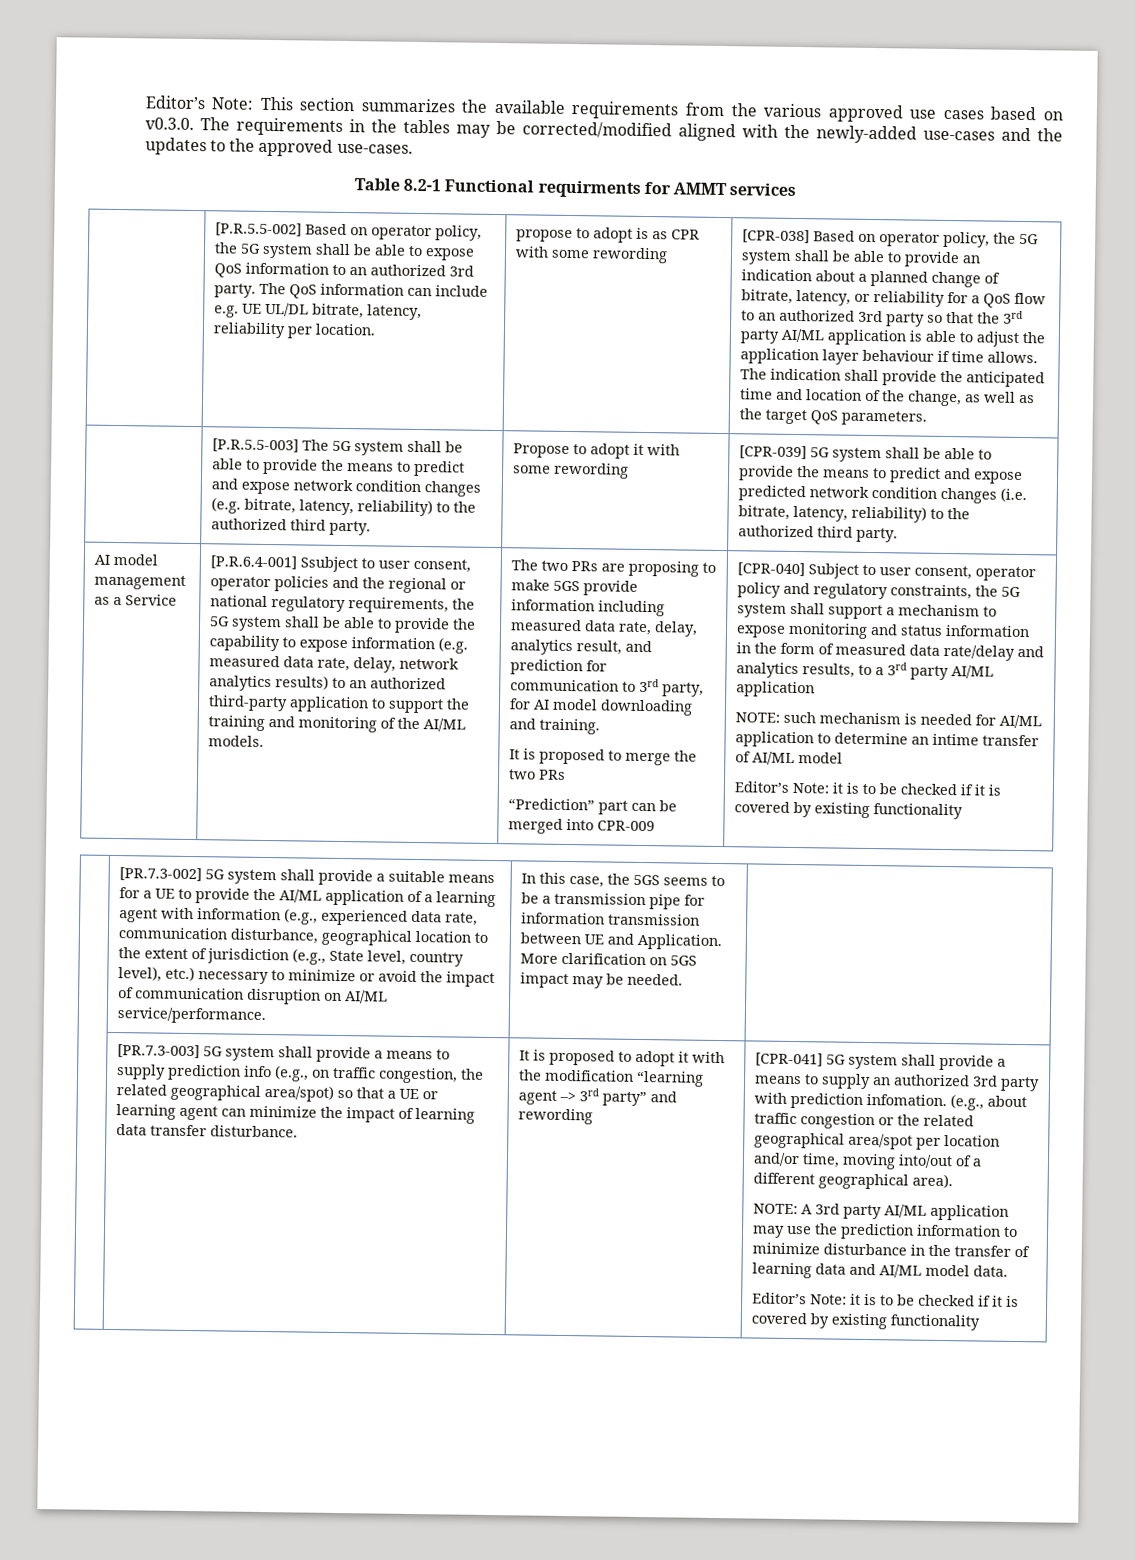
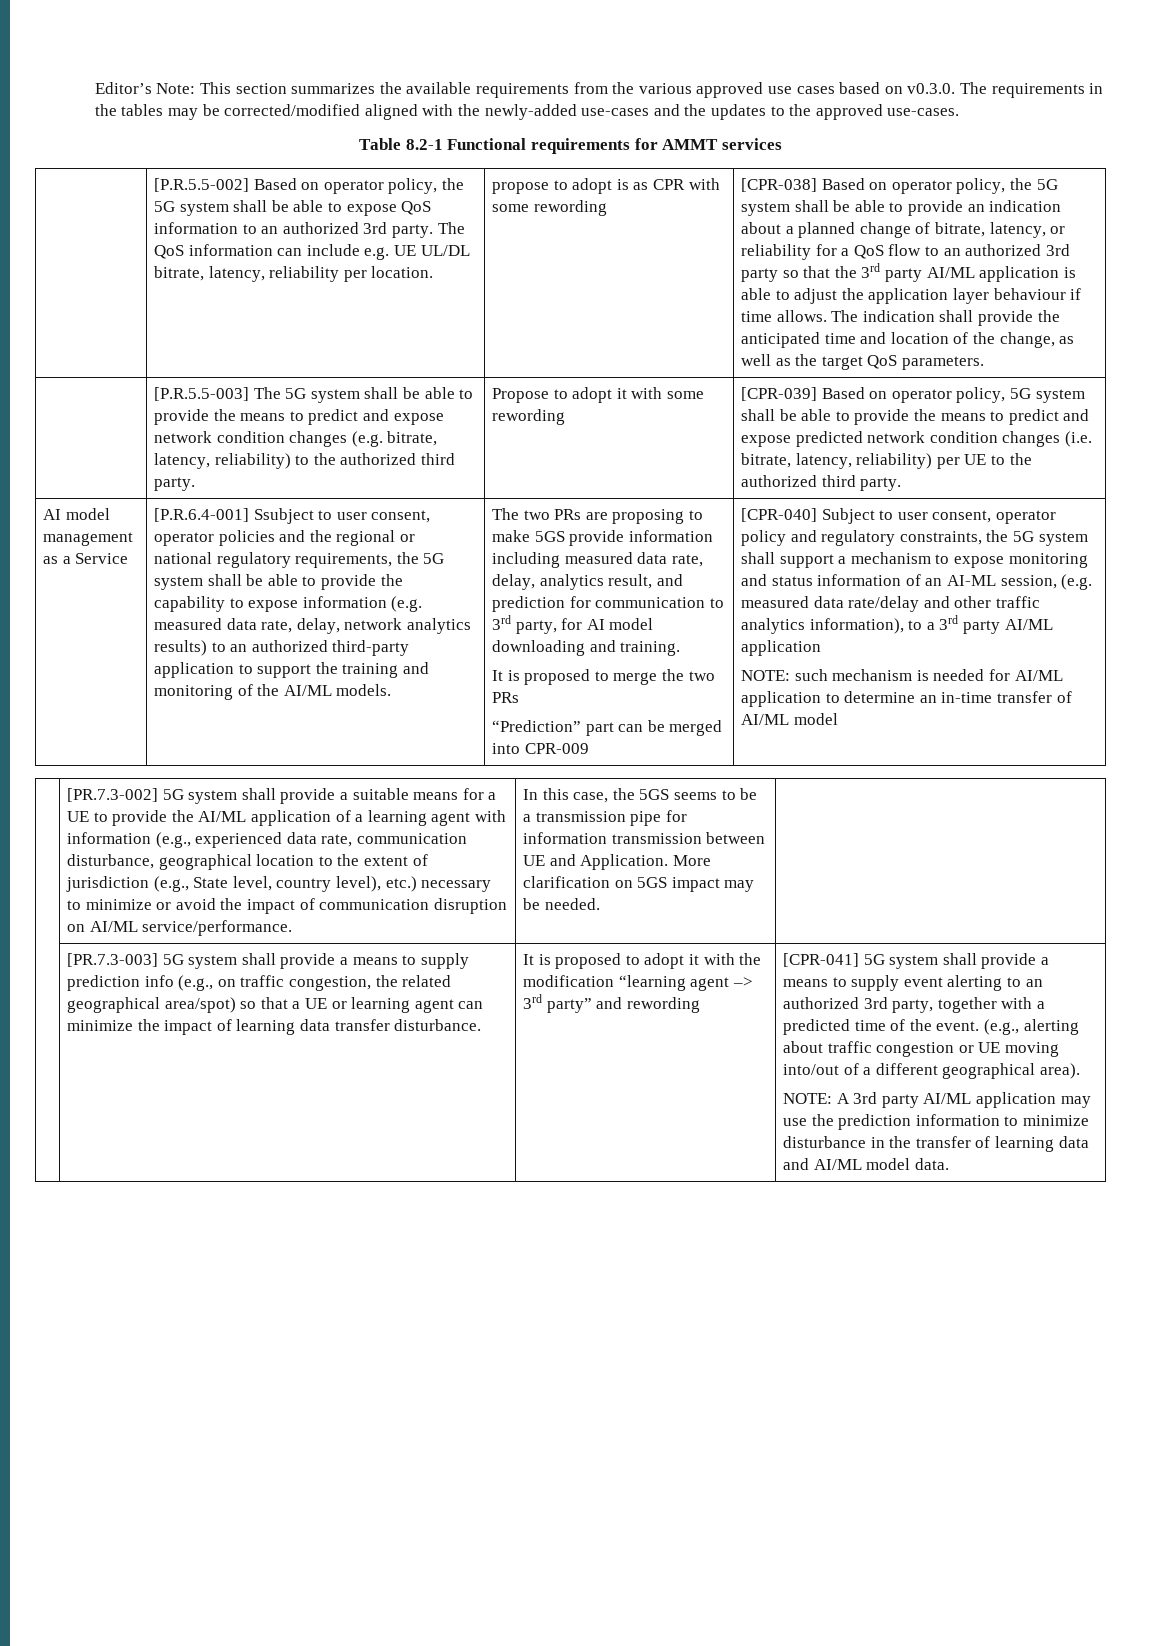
[537,180,641,198] requirments -> [531,138,630,154] requirements
(807, 452) none -> [821,387,1006,403] Based on operator policy,
(927, 514) none -> [936,454,987,469] per UE
[735,642,1044,661] [735,662,855,679] in the form of measured data rate/delay and analytics results, -> [905,574,1093,590] [741,596,1040,612] [741,618,904,634] of an AI-ML session, (e.g. measured data rate/delay and other traffic analytics information),
[931,733,979,746] intime -> [941,692,993,703] in-time
[733,781,1001,796] [733,801,963,820] // Editor’s Note: it is to be checked if it is covered by existing functionality -> (838, 719) none
[871,1074,1040,1092] [753,1092,1027,1111] [753,1112,974,1130] [753,1132,1000,1150] [752,1152,840,1168] an authorized 3rd party with prediction infomation. (e.g., about traffic congestion or the related geographical area/spot per location and/or time, -> [903,975,1043,991] [783,997,1045,1013] [783,1019,1079,1035] [783,1041,1001,1057] event alerting to an authorized 3rd party, together with a predicted time of the event. (e.g., alerting about traffic congestion or UE
[751,1292,1019,1308] [750,1312,980,1331] // Editor’s Note: it is to be checked if it is covered by existing functionality -> (949, 1164) none

